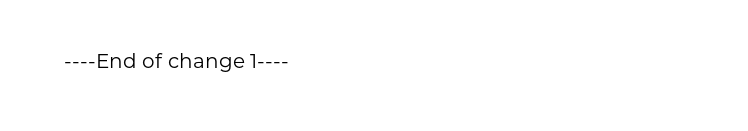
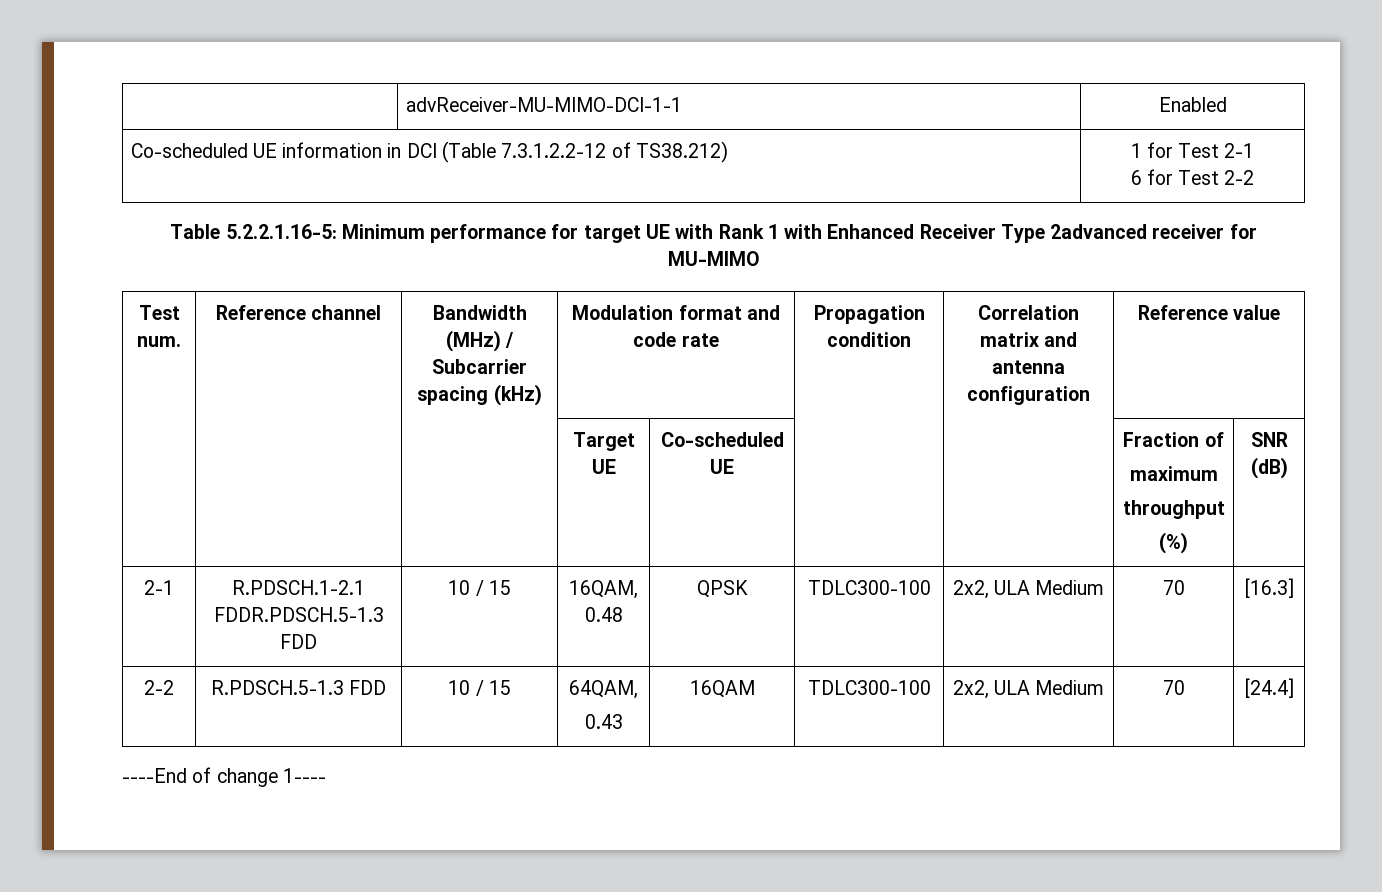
(64, 60) none -> [405,97,682,112] [1158,97,1227,112] [130,141,728,163] [1130,142,1255,158] [1130,169,1255,185] [170,224,1257,243] [667,251,760,266] [138,305,180,320] [137,336,181,347] [215,305,382,320] [432,305,527,320] [445,330,514,352] [432,359,527,374] [417,384,542,406] [572,305,780,320] [633,332,719,347] [813,305,925,324] [827,332,911,347] [978,305,1079,320] [979,332,1078,347] [992,360,1065,374] [967,386,1090,405] [1137,305,1281,320] [572,432,635,451] [591,459,616,474] [660,432,784,447] [710,459,734,474] [1123,432,1224,447] [1129,466,1218,481] [1122,500,1225,519] [1159,532,1188,554] [1250,432,1288,447] [1250,457,1288,479] [144,580,174,595] [232,580,365,595] [213,607,384,622] [280,634,317,649] [448,580,511,596] [569,580,638,599] [584,607,623,622] [696,580,748,598] [807,580,931,595] [952,580,1105,599] [1162,580,1185,595] [1244,578,1294,598] [144,680,174,695] [210,680,387,695] [448,680,511,696] [569,680,638,699] [584,714,623,729] [689,680,755,698] [807,680,931,695] [952,680,1105,699] [1162,680,1185,695] [1244,678,1294,698] | advReceiver-MU-MIMO-DCI-1-1 | Enabled // Co-scheduled UE information in DCI (Table 7.3.1.2.2-12 of TS38.212) | 1 for Test 2-1 // 6 for Test 2-2 // Table 5.2.2.1.16-5: Minimum performance for target UE with Rank 1 with Enhanced Receiver Type 2advanced receiver for MU-MIMO // Test num. | Reference channel | Bandwidth (MHz) / Subcarrier spacing (kHz) | Modulation format and code rate | Propagation condition | Correlation matrix and antenna configuration | Reference value // | | | Target UE | Co-scheduled UE | | | Fraction of // maximum // throughput // (%) | SNR (dB) // 2-1 | R.PDSCH.1-2.1 FDDR.PDSCH.5-1.3 FDD | 10 / 15 | 16QAM, 0.48 | QPSK | TDLC300-100 | 2x2, ULA Medium | 70 | [16.3] // 2-2 | R.PDSCH.5-1.3 FDD | 10 / 15 | 64QAM, // 0.43 | 16QAM | TDLC300-100 | 2x2, ULA Medium | 70 | [24.4] //

